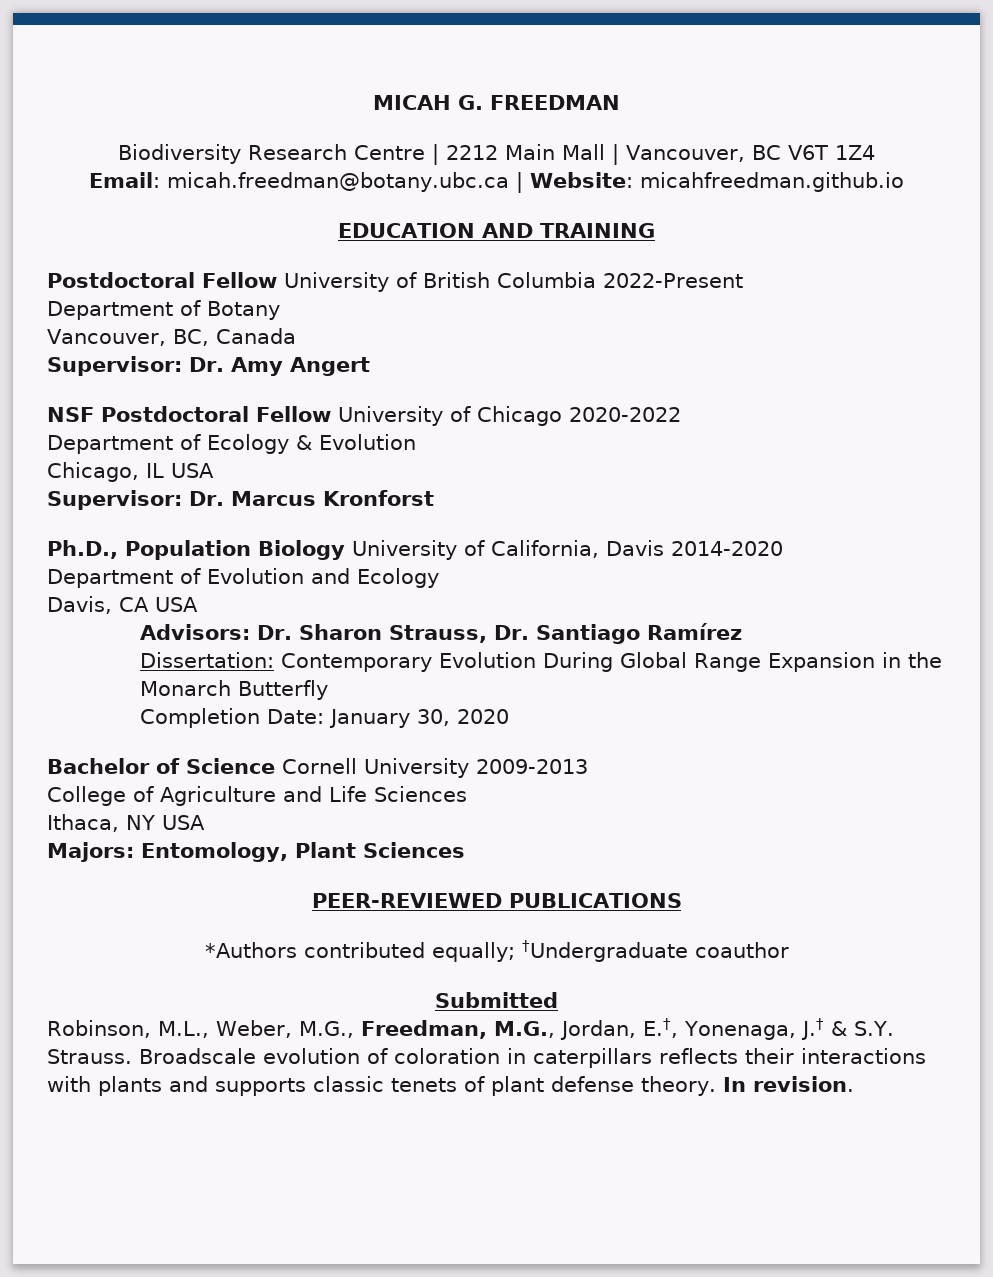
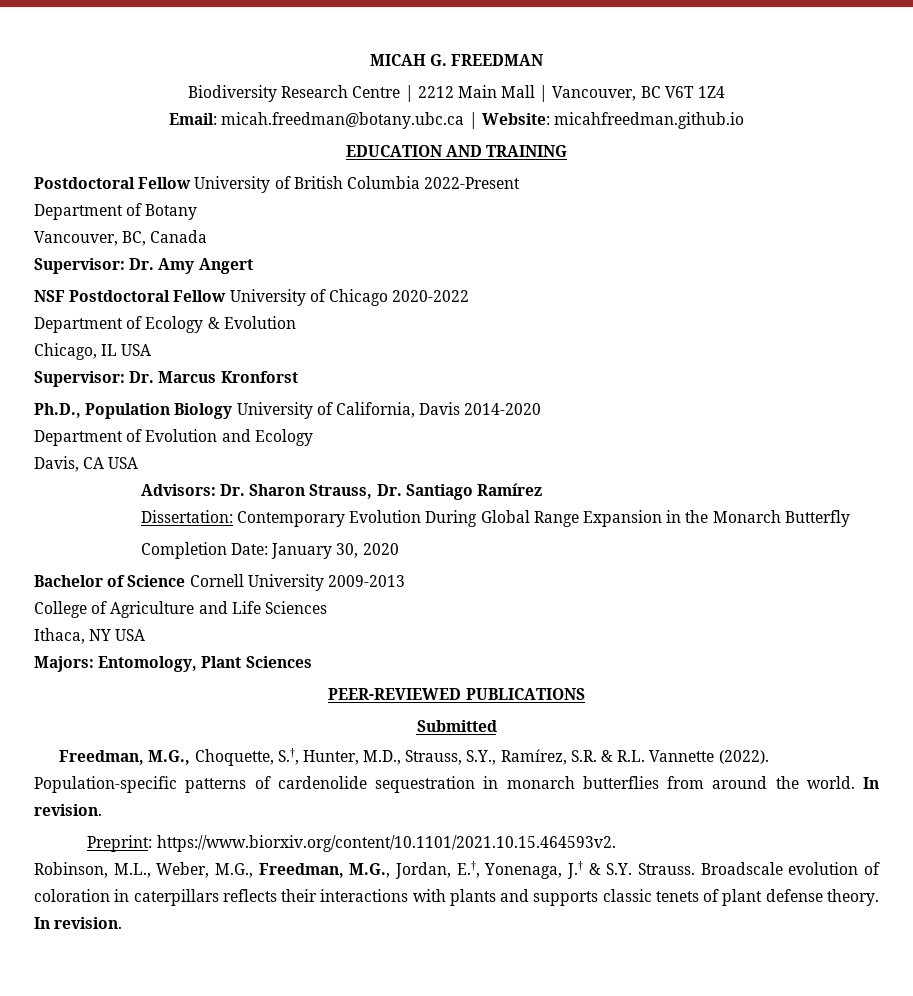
[204,940,789,962] [435,992,558,1008] *Authors contributed equally; †Undergraduate coauthor // Submitted -> [416,720,497,732] [59,748,769,766] [34,776,879,793] [34,804,102,816] [87,835,616,852] Submitted // Freedman, M.G., Choquette, S.†, Hunter, M.D., Strauss, S.Y., Ramírez, S.R. & R.L. Vannette (2022). Population-specific patterns of cardenolide sequestration in monarch butterflies from around the world. In revision. // Preprint: https://www.biorxiv.org/content/10.1101/2021.10.15.464593v2.

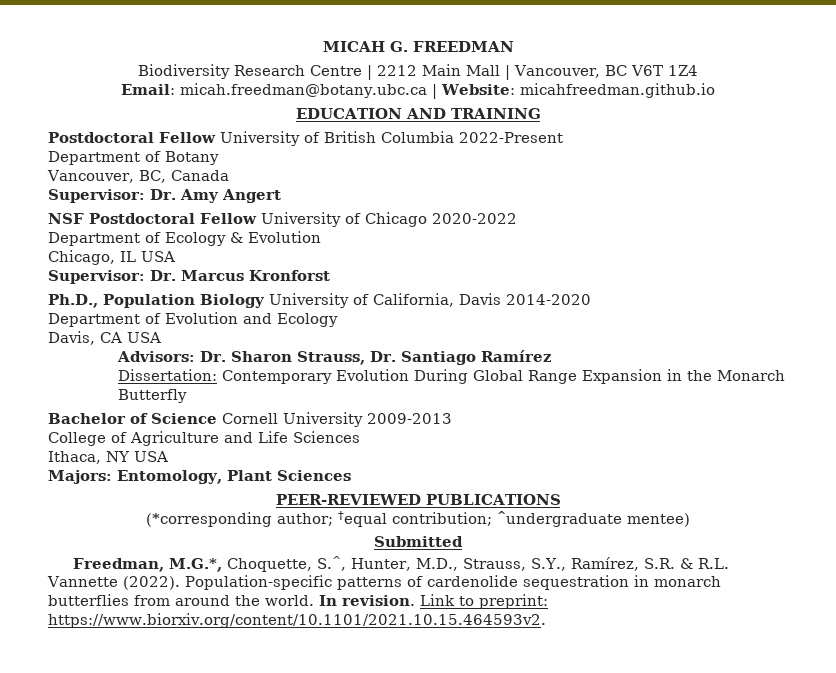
[140,542,399,559] // Completion Date: January 30, 2020 -> (187, 396) none
(585, 694) none -> [146,511,690,527] // (*corresponding author; †equal contribution; ^undergraduate mentee)
[148,748,299,766] M.G., Choquette, S.†, -> [168,556,346,572] M.G.*, Choquette, S.^,
[87,835,616,852] [34,861,880,879] [34,889,879,906] [34,917,123,929] // Preprint: https://www.biorxiv.org/content/10.1101/2021.10.15.464593v2. // Robinson, M.L., Weber, M.G., Freedman, M.G., Jordan, E.†, Yonenaga, J.† & S.Y. Strauss. Broadscale evolution of coloration in caterpillars reflects their interactions with plants and supports classic tenets of plant defense theory. In revision. -> [420,594,548,609] [48,613,546,628] Link to preprint: https://www.biorxiv.org/content/10.1101/2021.10.15.464593v2.

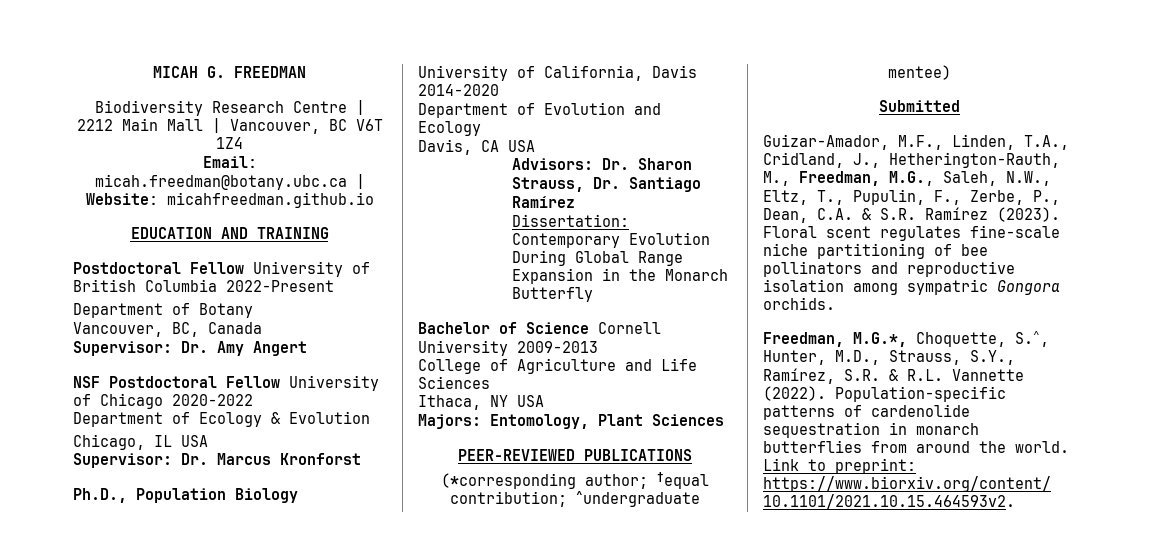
(463, 541) none -> [763,134,1069,150] [763,152,1060,168] [763,171,1051,186] [763,189,1060,205] [763,207,1060,223] [763,225,1060,241] [763,243,988,259] [763,261,1015,277] [763,279,1060,295] [763,297,835,310] // Guizar-Amador, M.F., Linden, T.A., Cridland, J., Hetherington-Rauth, M., Freedman, M.G., Saleh, N.W., Eltz, T., Pupulin, F., Zerbe, P., Dean, C.A. & S.R. Ramírez (2023). Floral scent regulates fine-scale niche partitioning of bee pollinators and reproductive isolation among sympatric Gongora orchids.
[319,595,415,606] In revision. -> (1069, 447) none

